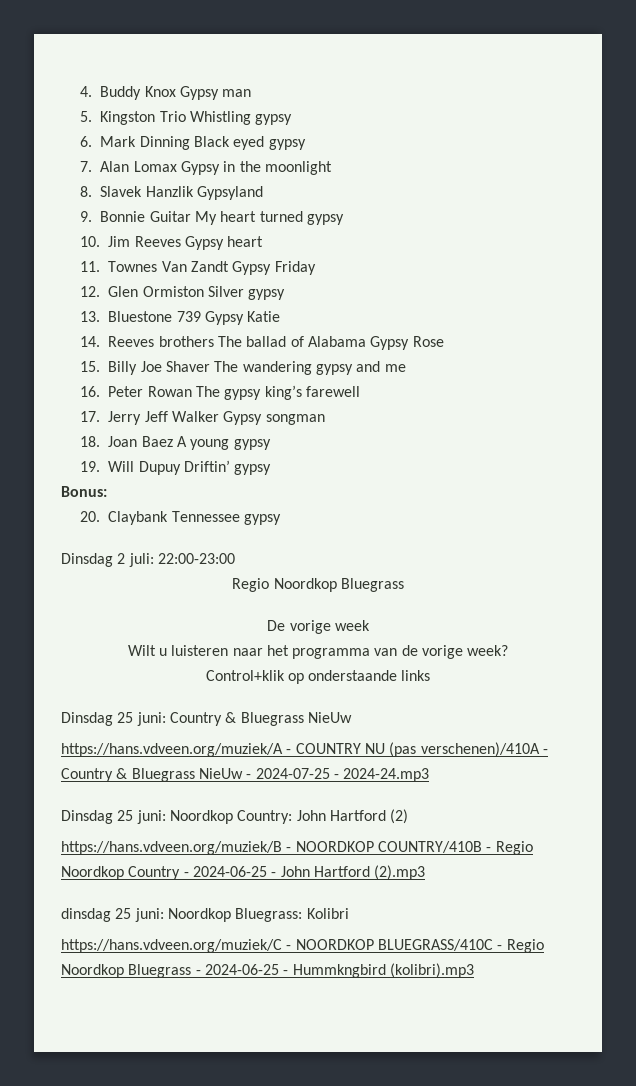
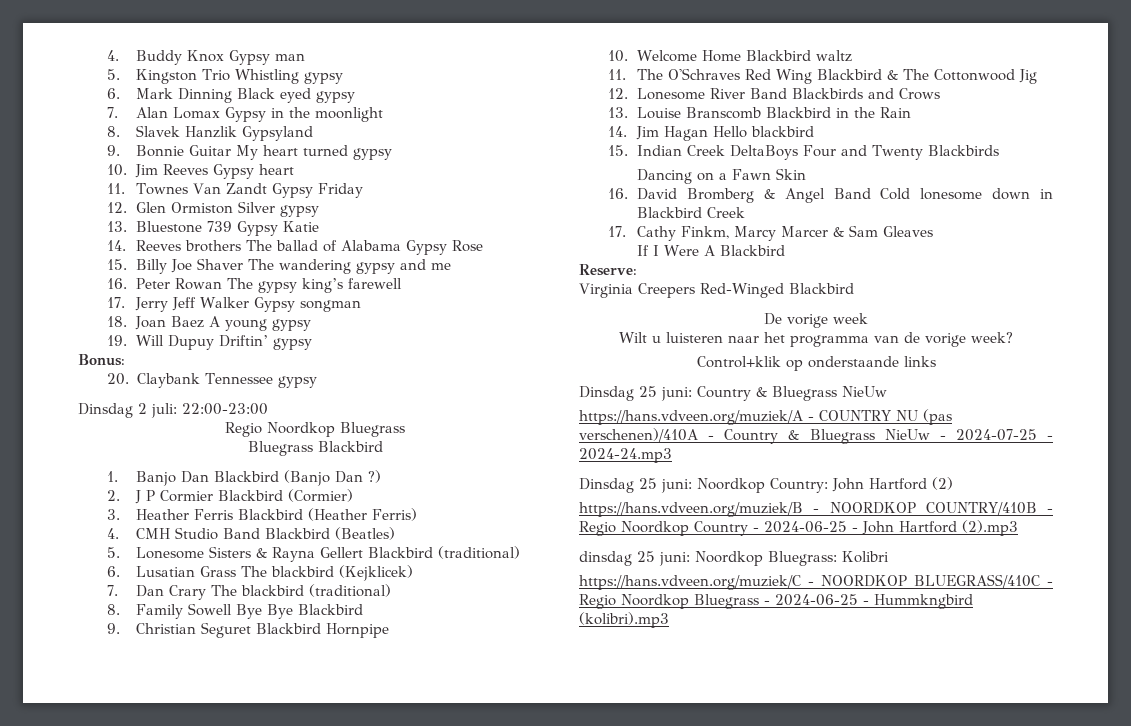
(404, 585) none -> [247,441,383,456] [107,470,382,486] [107,489,354,504] [107,508,418,521] [107,527,396,540] [107,546,521,562] [107,565,414,581] [107,584,392,600] [107,603,364,619] [107,622,390,638] [608,50,853,62] [608,68,1038,84] [608,88,941,100] [608,107,912,119] [608,126,815,141] [608,145,1000,160] [637,168,807,184] [608,188,1053,203] [637,207,746,218] [608,225,934,241] [637,245,786,256] [579,264,637,276] [579,283,854,298] // Bluegrass Blackbird // 1. Banjo Dan Blackbird (Banjo Dan ?) // 2. J P Cormier Blackbird (Cormier) // 3. Heather Ferris Blackbird (Heather Ferris) // 4. CMH Studio Band Blackbird (Beatles) // 5. Lonesome Sisters & Rayna Gellert Blackbird (traditional) // 6. Lusatian Grass The blackbird (Kejklicek) // 7. Dan Crary The blackbird (traditional) // 8. Family Sowell Bye Bye Blackbird // 9. Christian Seguret Blackbird Hornpipe // 10. Welcome Home Blackbird waltz // 11. The O'Schraves Red Wing Blackbird & The Cottonwood Jig // 12. Lonesome River Band Blackbirds and Crows // 13. Louise Branscomb Blackbird in the Rain // 14. Jim Hagan Hello blackbird // 15. Indian Creek DeltaBoys Four and Twenty Blackbirds // Dancing on a Fawn Skin // 16. David Bromberg & Angel Band Cold lonesome down in Blackbird Creek // 17. Cathy Finkm, Marcy Marcer & Sam Gleaves // If I Were A Blackbird // Reserve: // Virginia Creepers Red-Winged Blackbird

